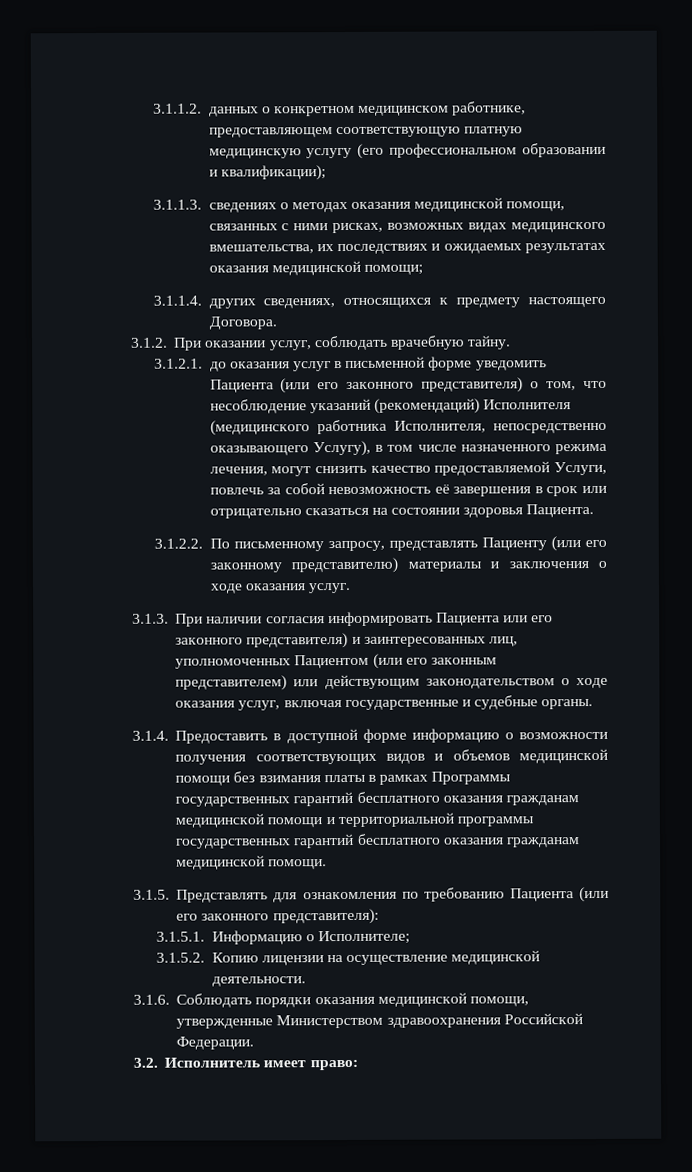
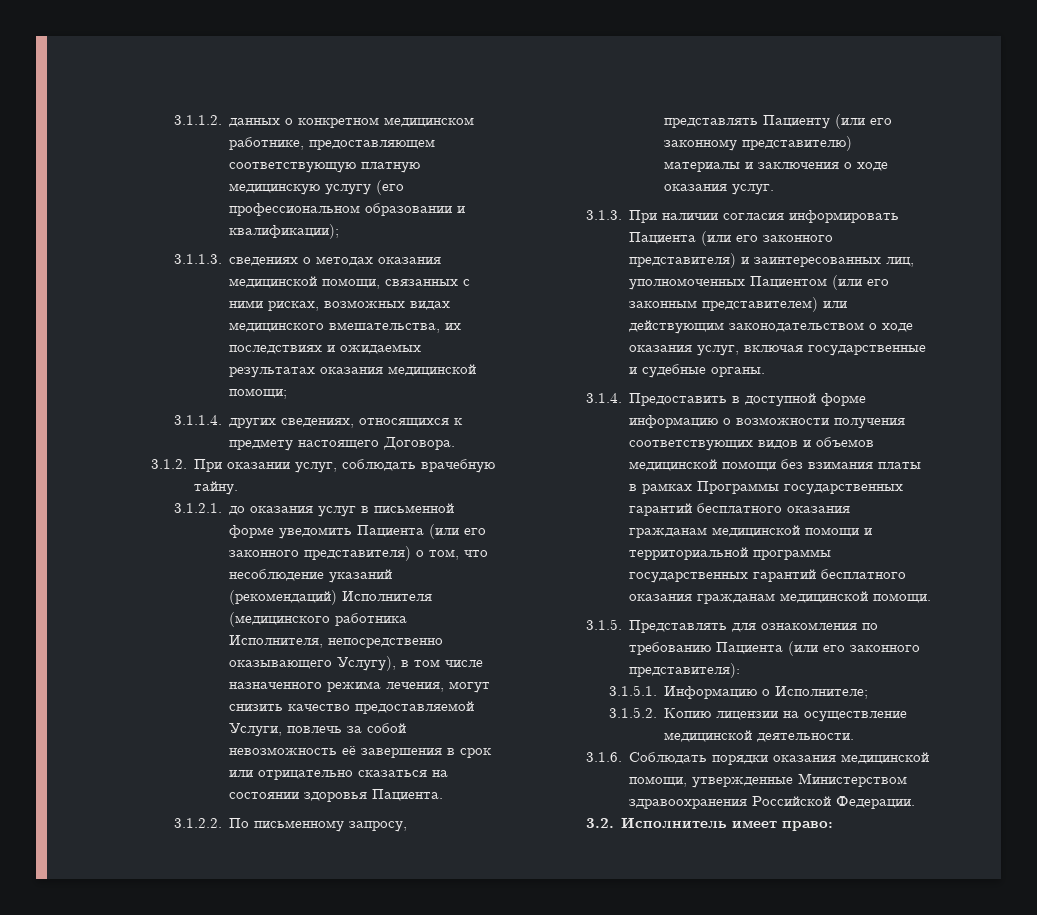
[503,615,529,623] или -> [701,231,732,246] (или

